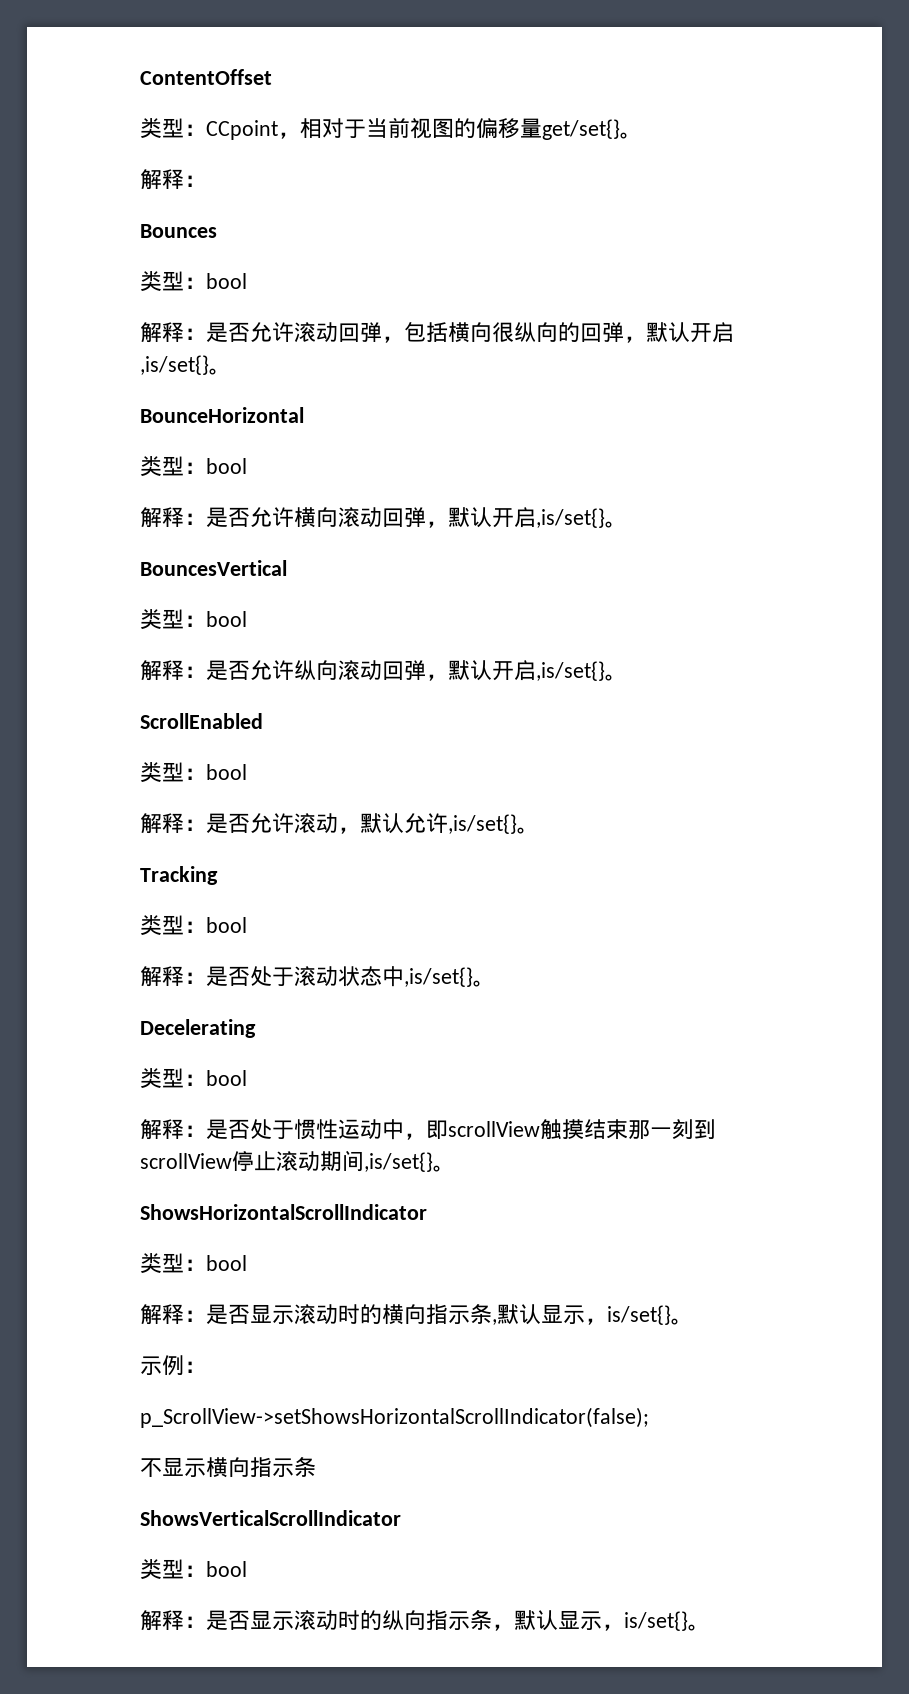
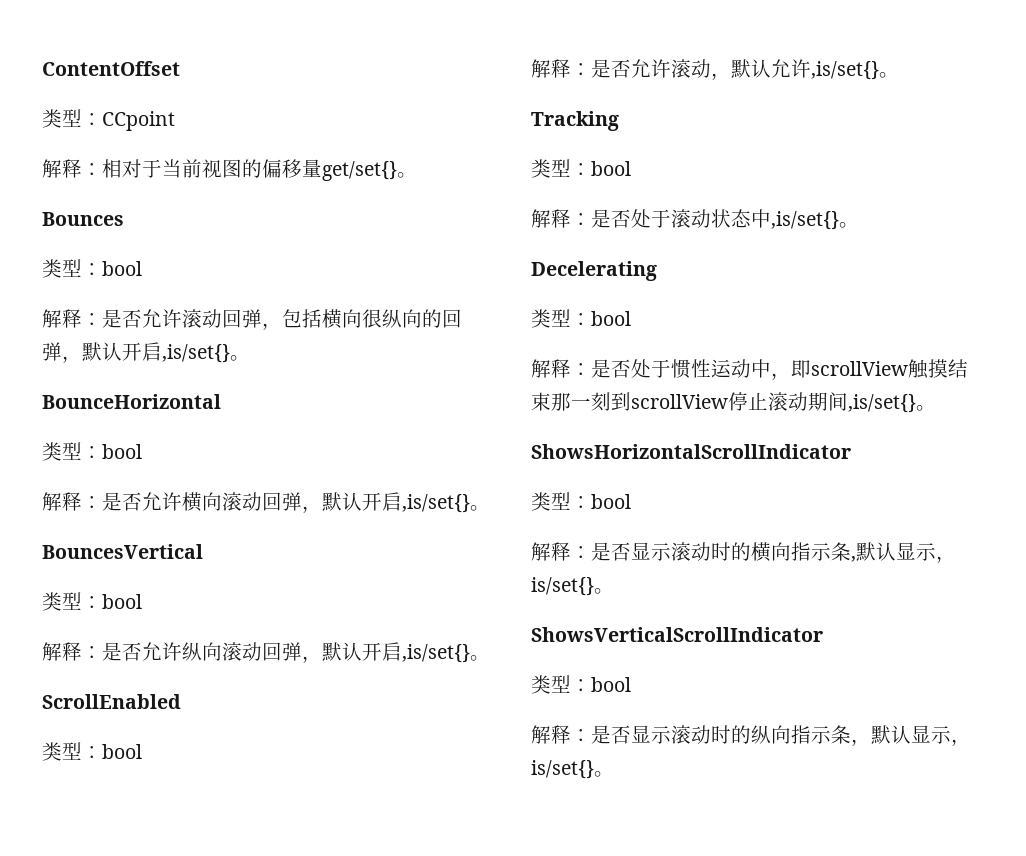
[278,132,300,139] ， -> [42,159,102,178] // 解释：
[140,169,206,190] // 解释： -> (417, 175) none
[140,1355,206,1376] [140,1407,649,1428] [140,1457,316,1478] // 示例： // p_ScrollView->setShowsHorizontalScrollIndicator(false); // 不显示横向指示条 -> (614, 591) none

